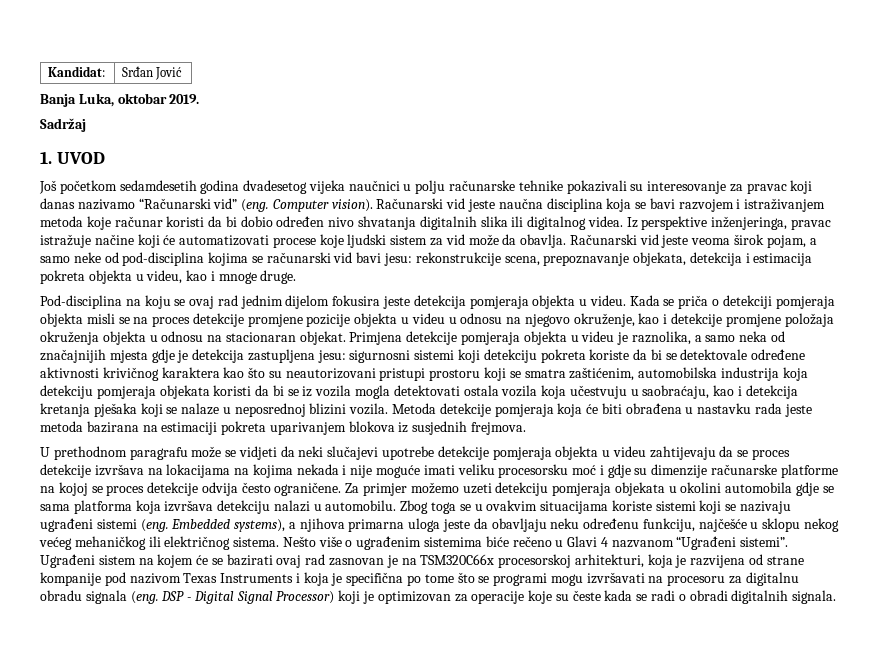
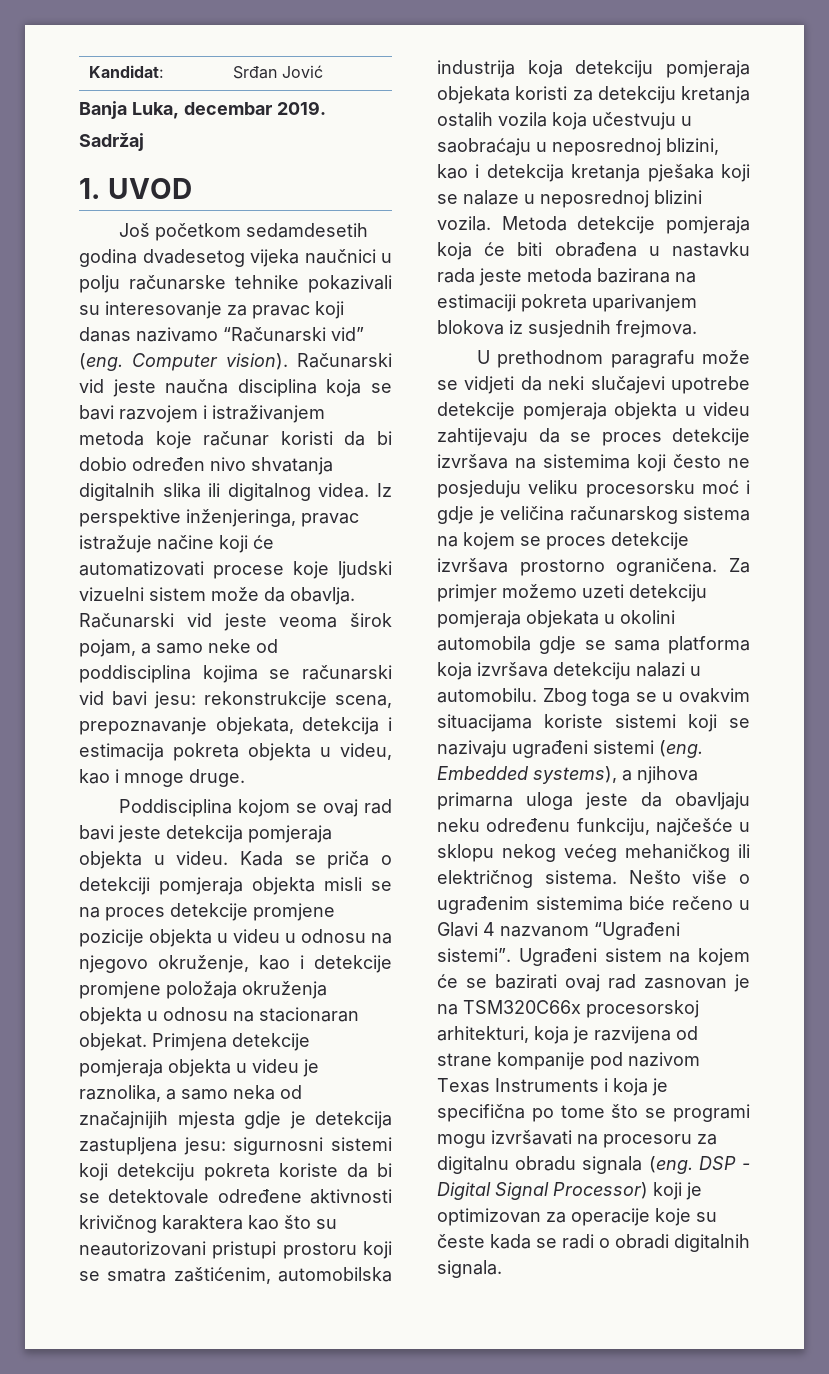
[117,93,167,104] oktobar -> [184,102,272,115] decembar
[390,234,465,246] sistem za vid -> [79,587,206,601] vizuelni sistem
[122,252,205,266] pod-disciplina -> [79,665,191,683] poddisciplina
[40,295,381,309] Pod-disciplina na koju se ovaj rad jednim dijelom fokusira -> [118,799,392,817] [79,825,114,840] Poddisciplina kojom se ovaj rad bavi
[255,385,710,399] da bi se iz vozila mogla detektovati ostala vozila koja učestvuju u saobraćaju, -> [572,86,750,104] [437,112,692,130] [437,138,719,156] za detekciju kretanja ostalih vozila koja učestvuju u saobraćaju u neposrednoj blizini,
[166,464,455,478] lokacijama na kojima nekada i nije moguće imati -> [543,454,750,472] [437,480,521,498] sistemima koji često ne posjeduju
[634,464,838,478] [40,482,342,496] su dimenzije računarske platforme na kojoj se proces detekcije odvija često ograničene. -> [478,506,750,524] [437,532,689,550] [437,558,718,576] je veličina računarskog sistema na kojem se proces detekcije izvršava prostorno ograničena.

